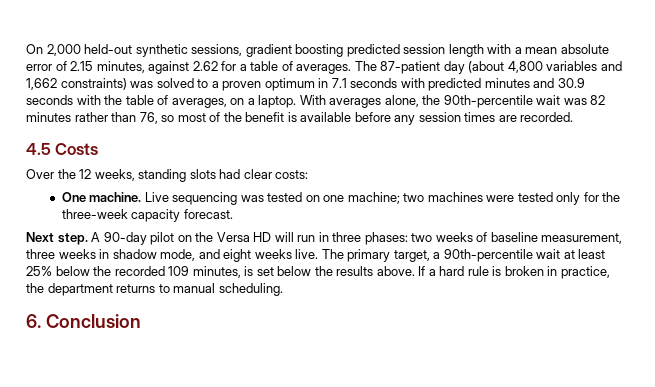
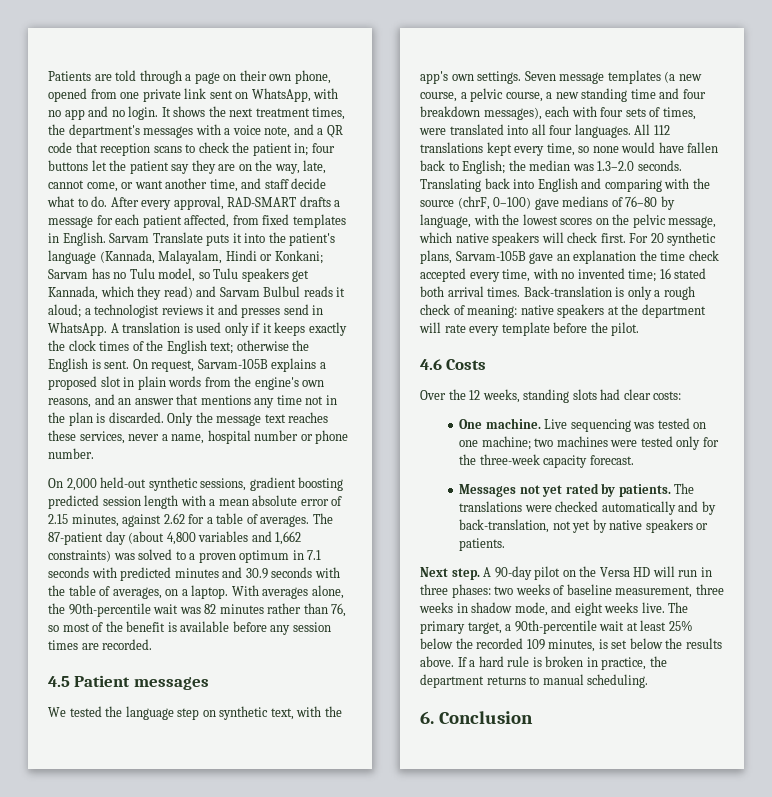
(26, 49) none -> [48,70,331,84] [48,88,339,102] [48,106,346,120] [48,124,343,138] [48,142,335,156] [48,160,327,174] [48,178,327,192] [47,196,341,210] [48,214,346,228] [48,232,336,246] [48,250,323,264] [48,268,310,282] [48,286,346,300] [48,304,324,318] [48,322,347,336] [48,340,310,354] [48,358,326,372] [48,376,325,390] [48,394,337,408] [48,412,329,426] [48,430,349,444] [48,448,94,459] Patients are told through a page on their own phone, opened from one private link sent on WhatsApp, with no app and no login. It shows the next treatment times, the department's messages with a voice note, and a QR code that reception scans to check the patient in; four buttons let the patient say they are on the way, late, cannot come, or want another time, and staff decide what to do. After every approval, RAD-SMART drafts a message for each patient affected, from fixed templates in English. Sarvam Translate puts it into the patient's language (Kannada, Malayalam, Hindi or Konkani; Sarvam has no Tulu model, so Tulu speakers get Kannada, which they read) and Sarvam Bulbul reads it aloud; a technologist reviews it and presses send in WhatsApp. A translation is used only if it keeps exactly the clock times of the English text; otherwise the English is sent. On request, Sarvam-105B explains a proposed slot in plain words from the engine's own reasons, and an answer that mentions any time not in the plan is discarded. Only the message text reaches these services, never a name, hospital number or phone number. //
(51, 149) none -> [74,675,209,690] [48,706,342,720] [420,70,702,84] [420,88,706,102] [420,106,696,120] [419,124,670,138] [420,142,719,156] [420,160,682,174] [420,178,710,192] [420,196,675,210] [420,214,717,228] [419,232,717,246] [420,250,719,264] [420,268,707,282] [420,286,695,300] [420,304,706,318] [419,322,640,336] [420,359,442,370] Patient messages // We tested the language step on synthetic text, with the app's own settings. Seven message templates (a new course, a pelvic course, a new standing time and four breakdown messages), each with four sets of times, were translated into all four languages. All 112 translations kept every time, so none would have fallen back to English; the median was 1.3–2.0 seconds. Translating back into English and comparing with the source (chrF, 0–100) gave medians of 76–80 by language, with the lowest scores on the pelvic message, which native speakers will check first. For 20 synthetic plans, Sarvam-105B gave an explanation the time check accepted every time, with no invented time; 16 stated both arrival times. Back-translation is only a rough check of meaning: native speakers at the department will rate every template before the pilot. // 4.6
(233, 214) none -> [459,483,695,497] [459,501,716,515] [459,519,709,533] [459,538,506,551] // Messages not yet rated by patients. The translations were checked automatically and by back-translation, not yet by native speakers or patients.

